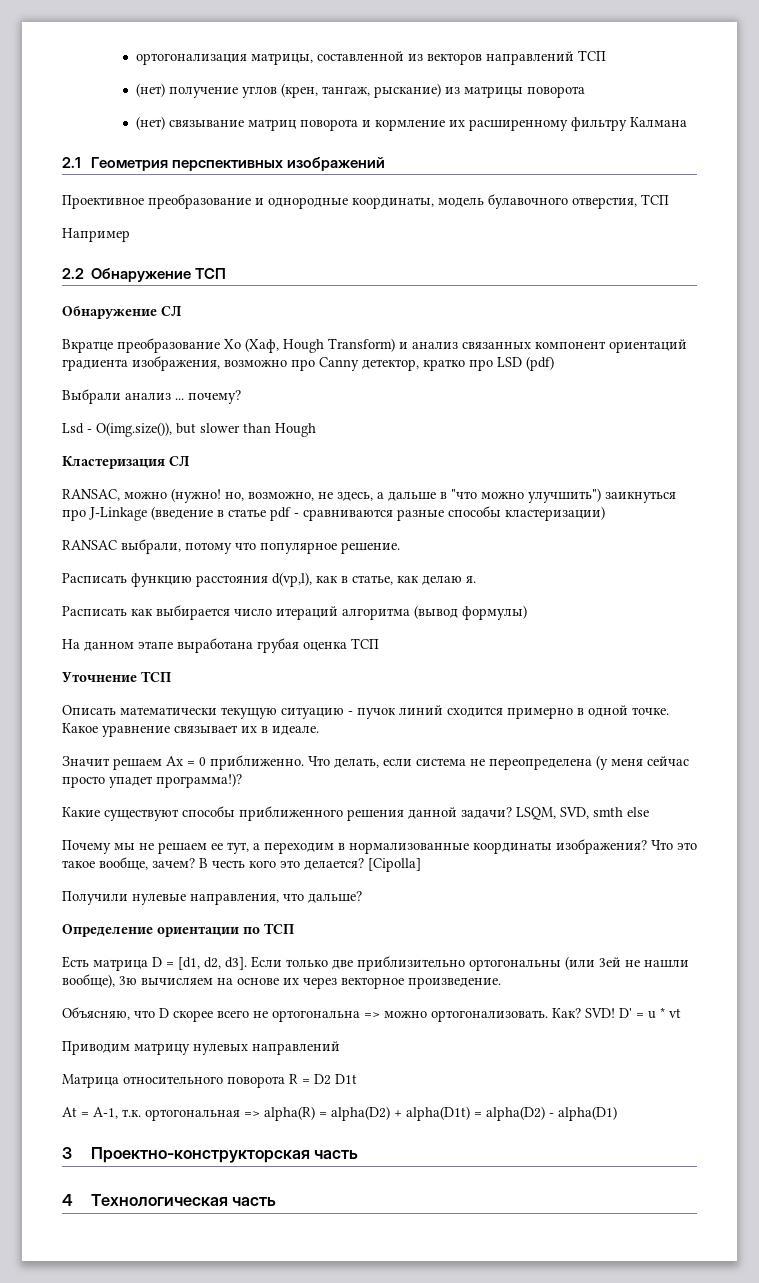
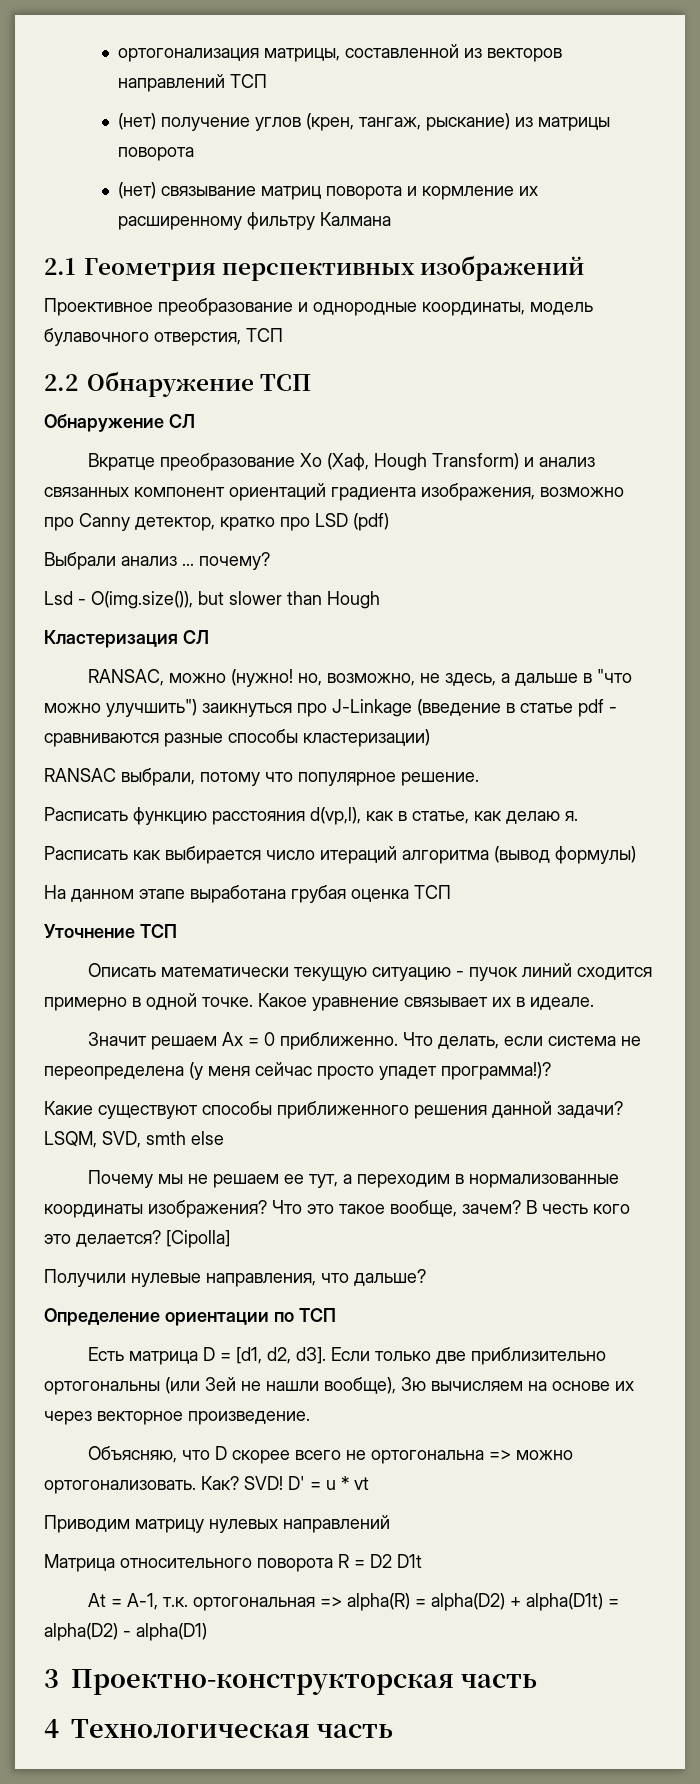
[62,228,130,242] // Например -> (283, 335) none

